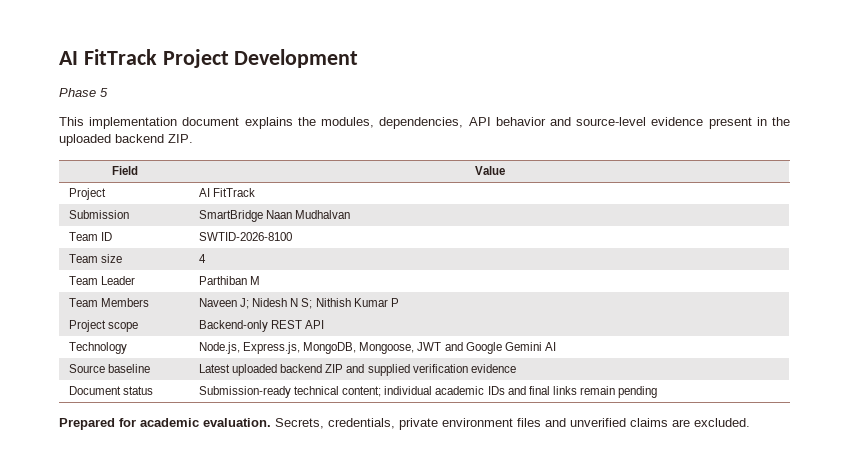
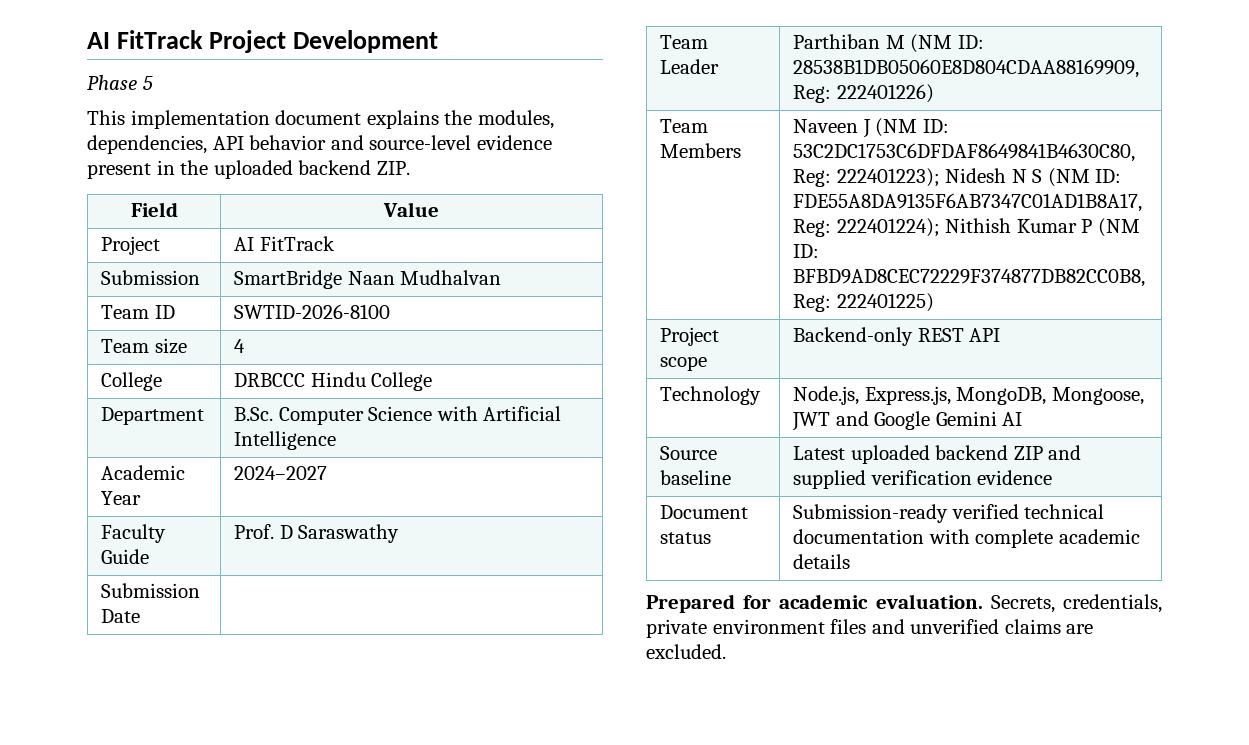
[69,276,136,285] [199,276,261,285] [69,298,150,307] [199,298,399,309] Team Leader | Parthiban M // Team Members | Naveen J; Nidesh N S; Nithish Kumar P -> [101,372,163,391] [234,372,433,391] [101,407,205,425] [234,406,562,425] [234,431,337,450] [101,465,186,480] [101,491,142,505] [234,466,328,480] [101,524,167,543] [101,549,150,564] [234,524,400,543] [101,583,201,598] [101,609,141,623] [660,35,709,49] [660,59,720,74] [793,34,984,53] [793,59,1140,78] [793,84,934,103] [660,119,709,133] [660,143,742,158] [793,118,949,138] [793,143,1136,162] [793,168,1122,187] [793,193,1143,212] [793,218,1140,237] [793,244,820,258] [793,269,1146,287] [793,293,934,312] College | DRBCCC Hindu College // Department | B.Sc. Computer Science with Artificial Intelligence // Academic Year | 2024–2027 // Faculty Guide | Prof. D Saraswathy // Submission Date | // Team Leader | Parthiban M (NM ID: 28538B1DB05060E8D804CDAA88169909, Reg: 222401226) // Team Members | Naveen J (NM ID: 53C2DC1753C6DFDAF8649841B4630C80, Reg: 222401223); Nidesh N S (NM ID: FDE55A8DA9135F6AB7347C01AD1B8A17, Reg: 222401224); Nithish Kumar P (NM ID: BFBD9AD8CEC72229F374877DB82CC0B8, Reg: 222401225)
[294,386,658,398] technical content; individual academic IDs and final links remain pending -> [951,504,1105,519] [793,529,1140,548] [793,554,851,569] verified technical documentation with complete academic details

